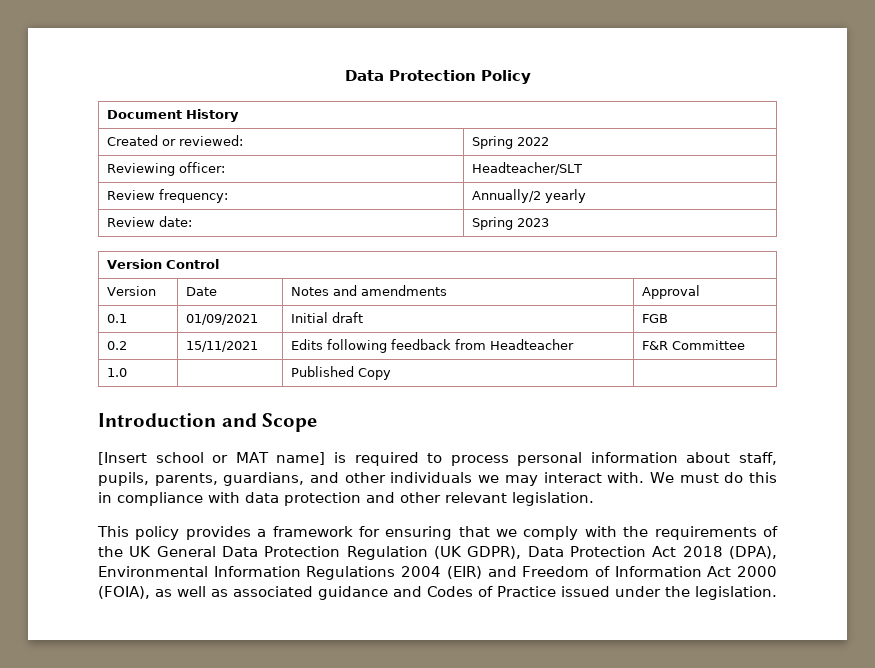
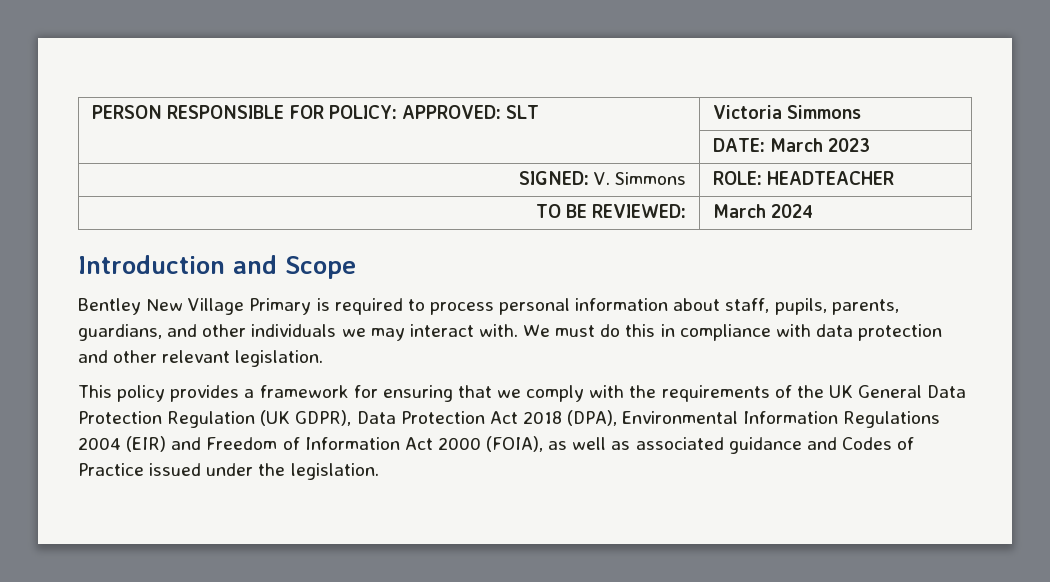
[344,70,531,84] [107,109,240,122] [107,135,244,146] [472,136,550,149] [107,162,226,176] [472,162,583,175] [107,189,229,203] [472,189,587,203] [107,216,193,227] [472,217,550,230] [107,259,220,269] [107,286,157,296] [186,287,218,296] [291,285,448,296] [642,285,701,299] [107,314,128,323] [186,314,259,325] [291,312,364,323] [642,314,669,323] [107,341,128,350] [186,341,259,352] [291,339,575,353] [642,340,746,350] [107,368,128,377] [291,366,392,380] [98,413,318,432] [98,452,326,465] Data Protection Policy // Document History // Created or reviewed: | Spring 2022 // Reviewing officer: | Headteacher/SLT // Review frequency: | Annually/2 yearly // Review date: | Spring 2023 // Version Control // Version | Date | Notes and amendments | Approval // 0.1 | 01/09/2021 | Initial draft | FGB // 0.2 | 15/11/2021 | Edits following feedback from Headteacher | F&R Committee // 1.0 | | Published Copy | // Introduction and Scope // [Insert school or MAT name] -> [91,105,540,119] [712,105,861,119] [712,138,870,152] [519,171,687,185] [712,171,894,185] [536,204,687,218] [712,204,813,218] [78,255,356,279] [78,298,312,315] PERSON RESPONSIBLE FOR POLICY: APPROVED: SLT | Victoria Simmons // | DATE: March 2023 // SIGNED: V. Simmons | ROLE: HEADTEACHER // TO BE REVIEWED: | March 2024 // Introduction and Scope // Bentley New Village Primary

